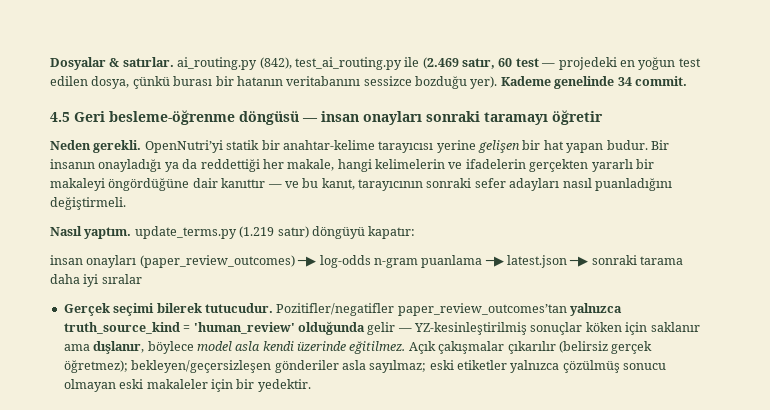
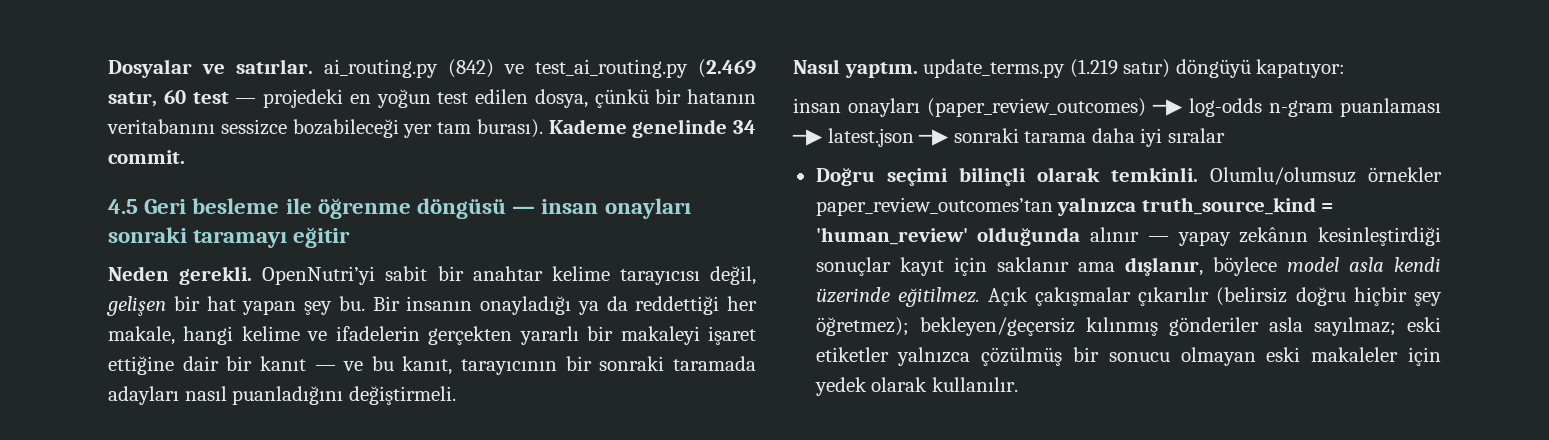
[109,58,120,67] & -> [202,64,225,74] ve
[259,57,420,70] (842), test_ai_routing.py ile -> [448,59,688,78] (842) ve test_ai_routing.py
[173,76,213,86] burası -> (649, 98) none
[415,76,498,89] bozduğu yer). -> [292,119,543,138] bozabileceği yer tam burası).
[109,110,235,125] besleme-öğrenme -> [192,198,411,219] besleme ile öğrenme
[552,110,603,125] öğretir -> [293,227,351,248] eğitir
[226,140,476,153] statik bir anahtar-kelime tarayıcısı yerine -> [385,266,756,285] sabit bir anahtar kelime tarayıcısı değil,
[606,140,648,150] budur. -> [304,296,365,315] şey bu.
[375,159,445,169] kelimelerin -> [241,326,300,341] kelime
[108,178,266,191] öngördüğüne dair kanıttır -> [708,326,757,345] [108,356,306,375] işaret ettiğine dair bir kanıt
[426,178,506,188] sonraki sefer -> [565,356,756,371] bir sonraki taramada
[368,226,416,239] kapatır: -> [1256,59,1346,78] kapatıyor:
[421,255,483,268] puanlama -> [1340,98,1441,117] puanlaması
[63,303,395,316] Gerçek seçimi bilerek tutucudur. Pozitifler/negatifler -> [815,167,1442,186] Doğru seçimi bilinçli olarak temkinli. Olumlu/olumsuz örnekler
[367,322,622,335] gelir — YZ-kesinleştirilmiş sonuçlar köken -> [1090,227,1441,246] [815,257,944,276] alınır — yapay zekânın kesinleştirdiği sonuçlar kayıt
[611,341,653,354] [63,360,272,373] gerçek öğretmez); bekleyen/geçersizleşen -> [1295,287,1442,306] [815,317,1158,336] doğru hiçbir şey öğretmez); bekleyen/geçersiz kılınmış
(620, 366) none -> [1072,347,1099,362] bir
[236,379,311,392] bir yedektir. -> [814,377,1018,396] yedek olarak kullanılır.

